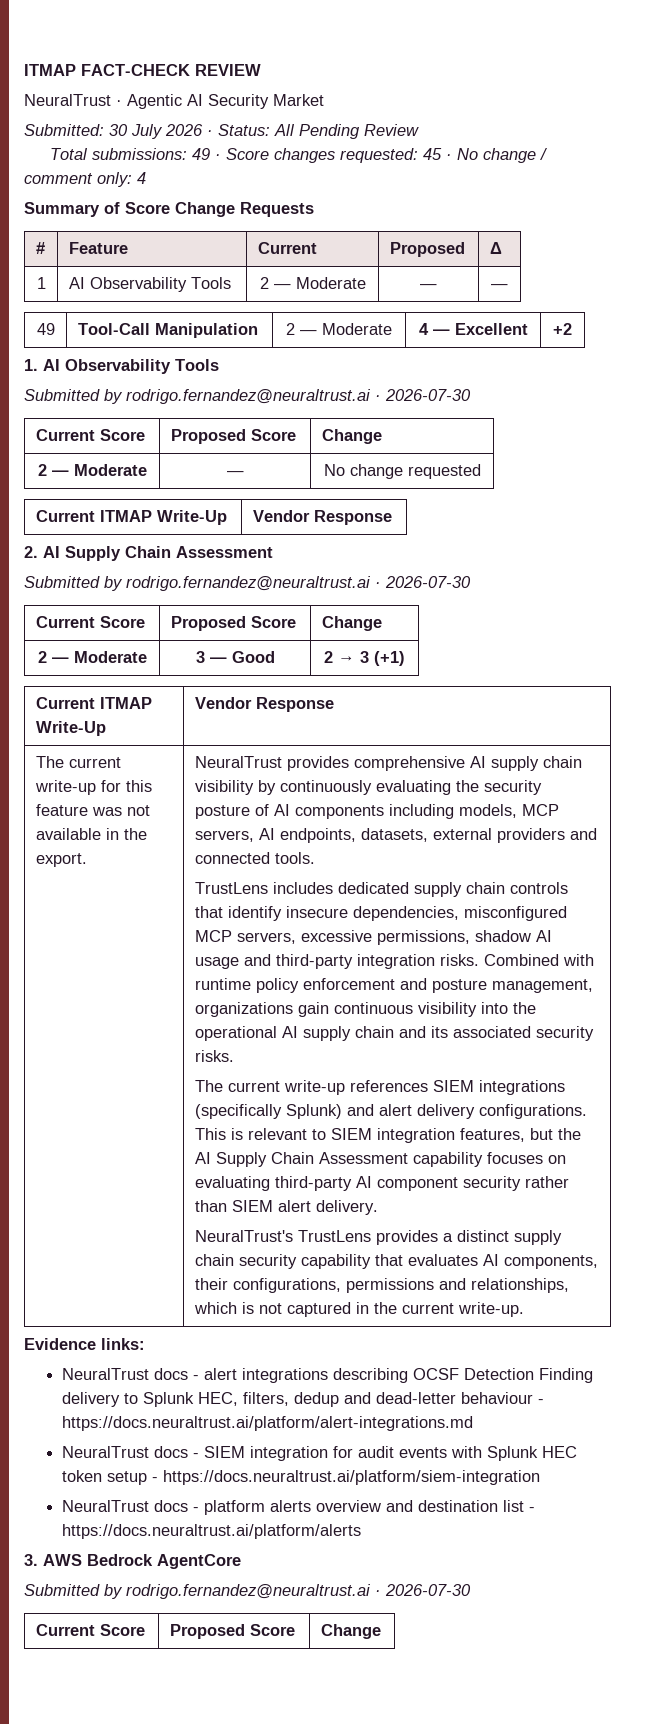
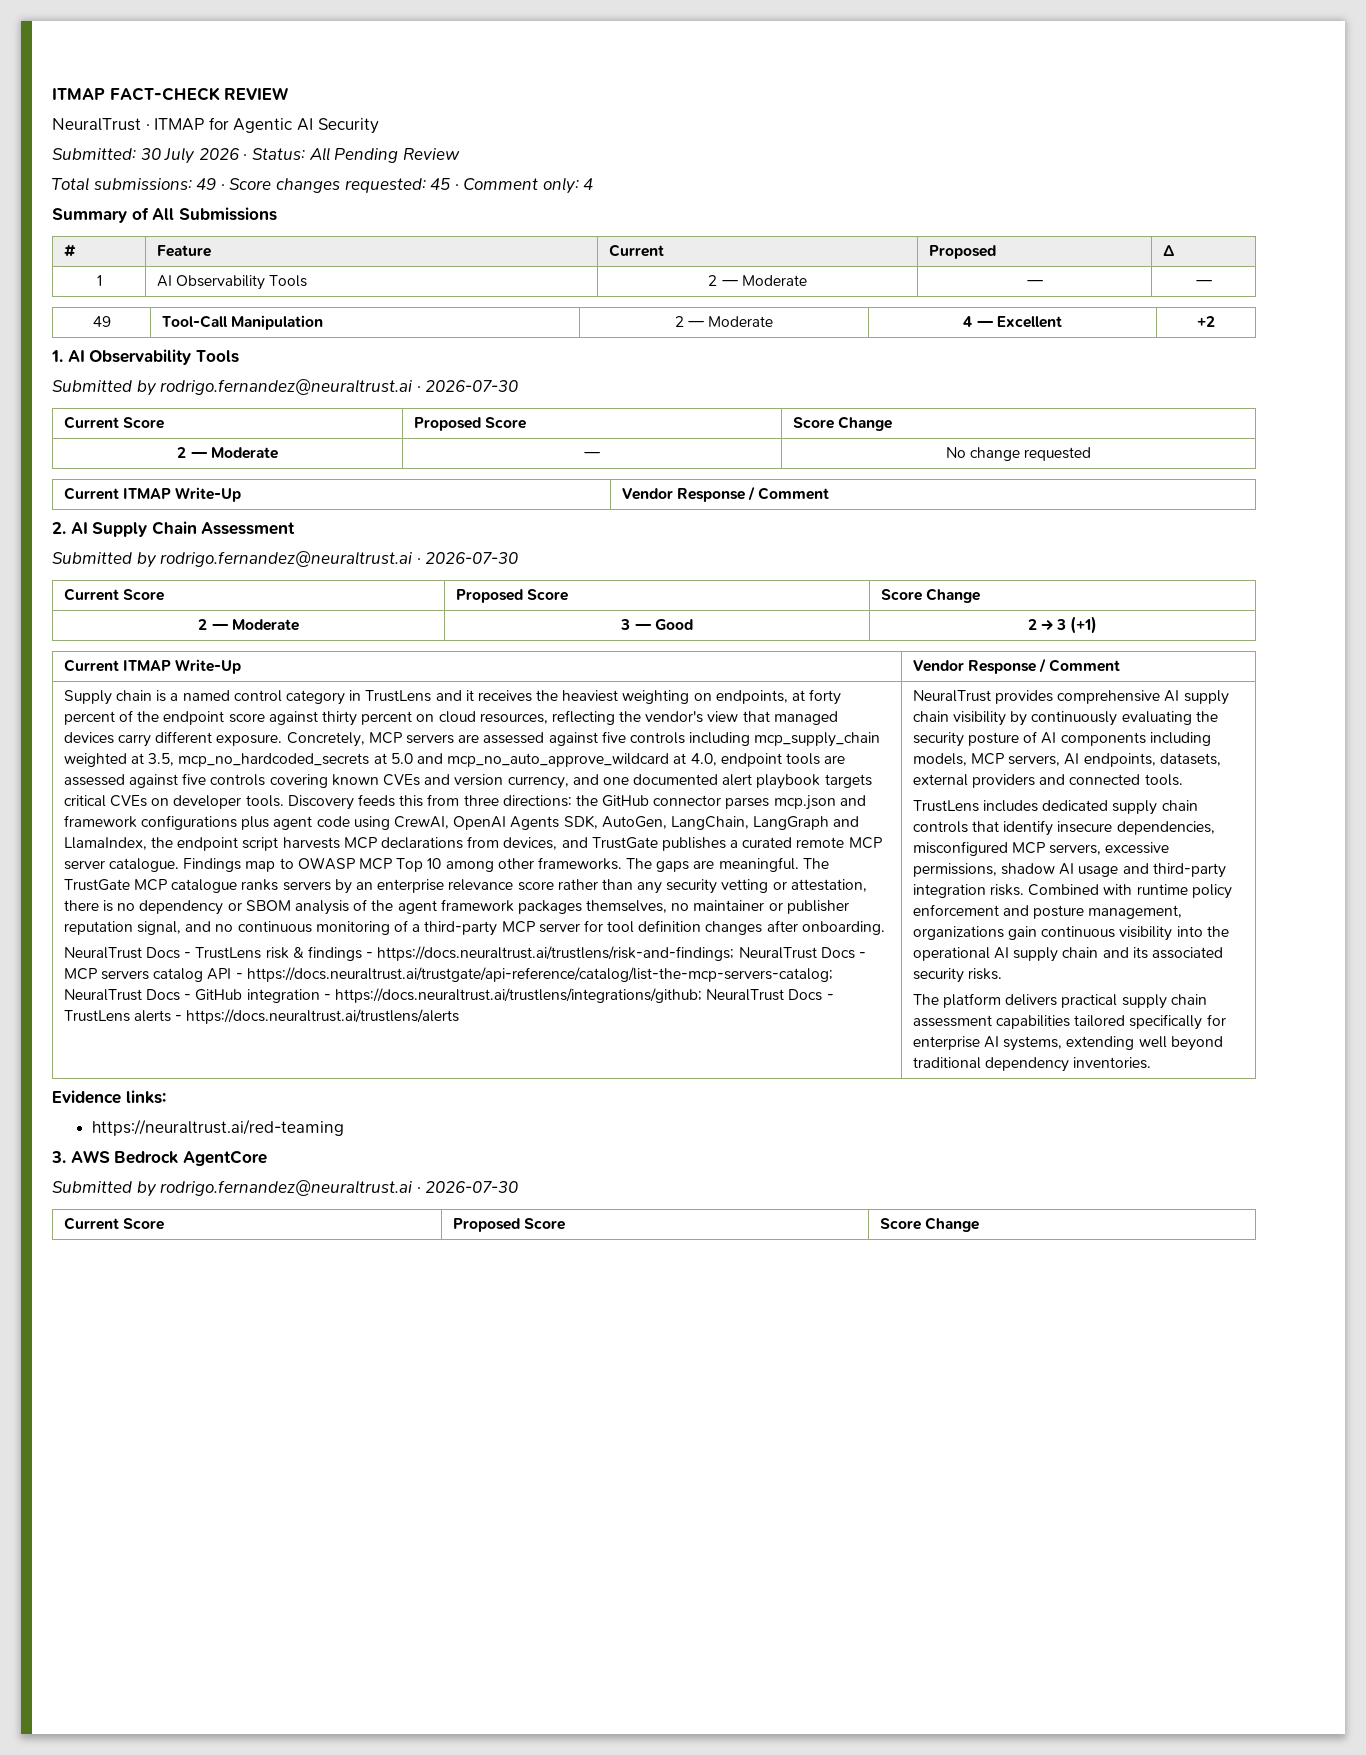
(122, 103) none -> [154,117,229,131] ITMAP for
[273,94,324,106] Market -> (379, 126) none
[456,148,547,163] [24,173,93,184] No change / comment -> [463,178,539,190] Comment
[125,202,314,217] Score Change Requests -> [152,207,277,221] All Submissions
(296, 435) none -> [792,417,834,429] Score
(392, 517) none -> [748,486,830,501] / Comment
(296, 622) none -> [880,589,922,601] Score
[35,756,121,768] [34,780,152,795] [35,804,150,816] [35,828,147,840] [35,853,87,867] // The current write-up for this feature was not available in the export. -> [1039,658,1121,673] [63,689,842,705] [63,710,838,726] [63,731,881,747] [63,753,846,767] [63,773,872,789] [63,794,866,810] [63,815,860,830] [63,836,882,851] [63,857,829,872] [63,879,867,894] [63,899,849,915] [63,920,885,936] [63,946,866,961] [63,967,833,982] [63,988,834,1003] [63,1009,460,1024] / Comment // Supply chain is a named control category in TrustLens and it receives the heaviest weighting on endpoints, at forty percent of the endpoint score against thirty percent on cloud resources, reflecting the vendor's view that managed devices carry different exposure. Concretely, MCP servers are assessed against five controls including mcp_supply_chain weighted at 3.5, mcp_no_hardcoded_secrets at 5.0 and mcp_no_auto_approve_wildcard at 4.0, endpoint tools are assessed against five controls covering known CVEs and version currency, and one documented alert playbook targets critical CVEs on developer tools. Discovery feeds this from three directions: the GitHub connector parses mcp.json and framework configurations plus agent code using CrewAI, OpenAI Agents SDK, AutoGen, LangChain, LangGraph and LlamaIndex, the endpoint script harvests MCP declarations from devices, and TrustGate publishes a curated remote MCP server catalogue. Findings map to OWASP MCP Top 10 among other frameworks. The gaps are meaningful. The TrustGate MCP catalogue ranks servers by an enterprise relevance score rather than any security vetting or attestation, there is no dependency or SBOM analysis of the agent framework packages themselves, no maintainer or publisher reputation signal, and no continuous monitoring of a third-party MCP server for tool definition changes after onboarding. // NeuralTrust Docs - TrustLens risk & findings - https://docs.neuraltrust.ai/trustlens/risk-and-findings; NeuralTrust Docs - MCP servers catalog API - https://docs.neuraltrust.ai/trustgate/api-reference/catalog/list-the-mcp-servers-catalog; NeuralTrust Docs - GitHub integration - https://docs.neuraltrust.ai/trustlens/integrations/github; NeuralTrust Docs - TrustLens alerts - https://docs.neuraltrust.ai/trustlens/alerts
[227,1080,565,1095] [194,1104,587,1119] [194,1128,581,1143] [194,1152,566,1167] [194,1176,569,1191] [194,1200,378,1215] [194,1230,562,1245] [194,1254,598,1269] [194,1278,569,1293] [193,1302,524,1317] [24,1338,145,1350] [62,1368,594,1383] [62,1392,545,1407] [62,1416,474,1431] [62,1446,578,1461] [62,1470,541,1485] [62,1500,536,1515] [62,1524,362,1539] current write-up references SIEM integrations (specifically Splunk) and alert delivery configurations. This is relevant to SIEM integration features, but the AI Supply Chain Assessment capability focuses on evaluating third-party AI component security rather than SIEM alert delivery. // NeuralTrust's TrustLens provides a distinct supply chain security capability that evaluates AI components, their configurations, permissions and relationships, which is not captured in the current write-up. // Evidence links: // NeuralTrust docs - alert integrations describing OCSF Detection Finding delivery to Splunk HEC, filters, dedup and dead-letter behaviour - https://docs.neuraltrust.ai/platform/alert-integrations.md // NeuralTrust docs - SIEM integration for audit events with Splunk HEC token setup - https://docs.neuraltrust.ai/platform/siem-integration // NeuralTrust docs - platform alerts overview and destination list - https://docs.neuraltrust.ai/platform/alerts -> [943,993,1207,1009] [912,1014,1226,1030] [912,1036,1223,1051] [912,1057,1152,1072] [52,1090,166,1104] [91,1119,344,1136] platform delivers practical supply chain assessment capabilities tailored specifically for enterprise AI systems, extending well beyond traditional dependency inventories. // Evidence links: // https://neuraltrust.ai/red-teaming
(295, 1630) none -> [879,1218,921,1230] Score

